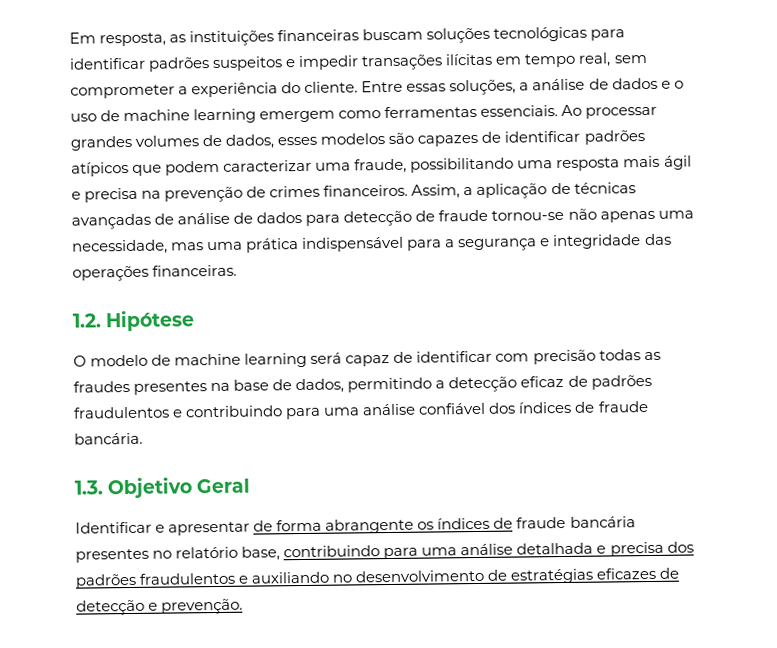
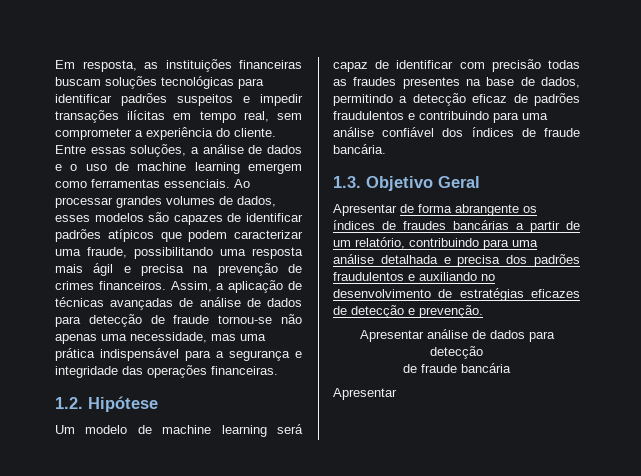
[73,355,87,367] O -> [55,425,75,434] Um
[75,521,251,536] Identificar e apresentar -> [333,204,397,216] Apresentar
[516,516,636,529] [75,546,281,563] fraude bancária presentes no relatório base, -> [403,220,580,233] [333,237,405,249] fraudes bancárias a partir de um relatório,
(244, 606) none -> [359,329,555,342] [430,346,483,359] [403,363,511,373] [333,388,397,400] // Apresentar análise de dados para detecção // de fraude bancária // Apresentar

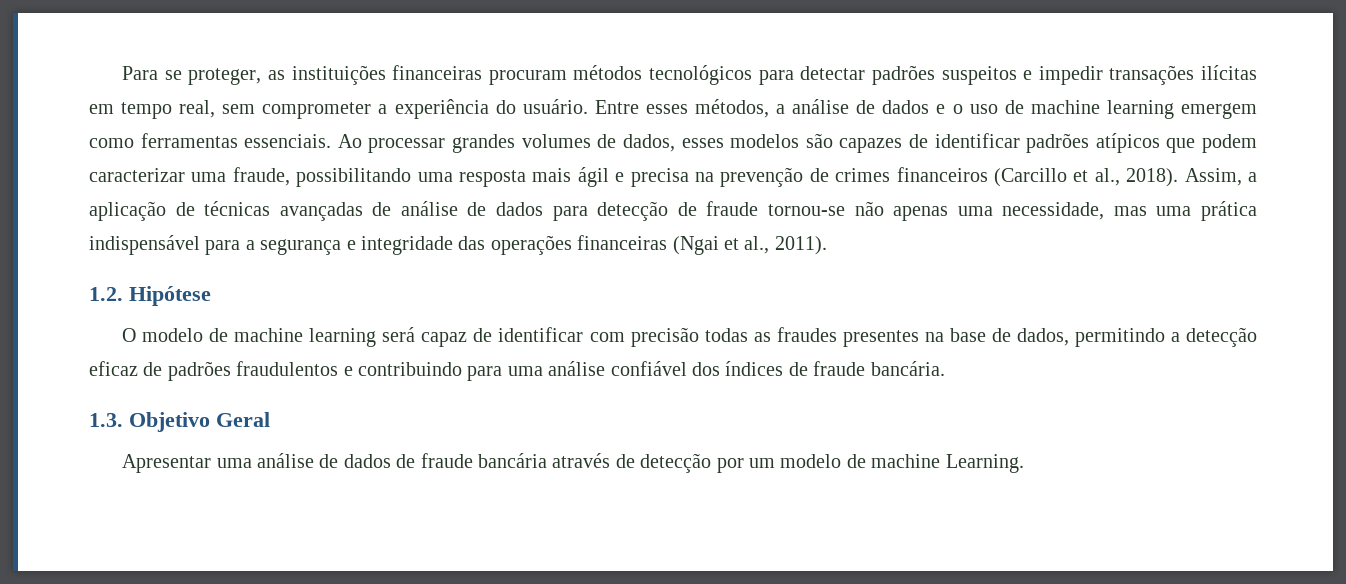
[55,59,302,72] [55,76,264,89] [55,94,112,103] Em resposta, as instituições financeiras buscam soluções tecnológicas para identificar -> [122,65,866,85] Para se proteger, as instituições financeiras procuram métodos tecnológicos para detectar
[234,128,276,137] [55,144,187,157] cliente. Entre essas soluções, -> [522,99,770,118] usuário. Entre esses métodos,
[98,281,166,290] financeiros. -> [896,167,1179,187] financeiros (Carcillo et al., 2018).
[211,366,278,375] financeiras. -> [577,235,827,255] financeiras (Ngai et al., 2011).
[55,425,75,434] Um -> [122,328,137,342] O
[400,204,537,216] [333,220,580,233] [333,237,538,250] [333,254,580,267] [333,272,495,281] [333,288,580,301] [333,305,483,318] [359,329,555,342] [430,346,483,359] [403,363,511,373] [333,388,397,400] de forma abrangente os índices de fraudes bancárias a partir de um relatório, contribuindo para uma análise detalhada e precisa dos padrões fraudulentos e auxiliando no desenvolvimento de estratégias eficazes de detecção e prevenção. // Apresentar análise de dados para detecção // de fraude bancária // Apresentar -> [216,453,1024,473] uma análise de dados de fraude bancária através de detecção por um modelo de machine Learning.

